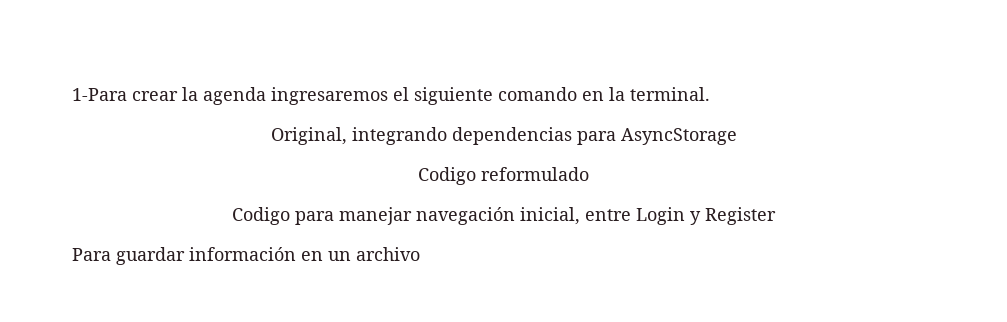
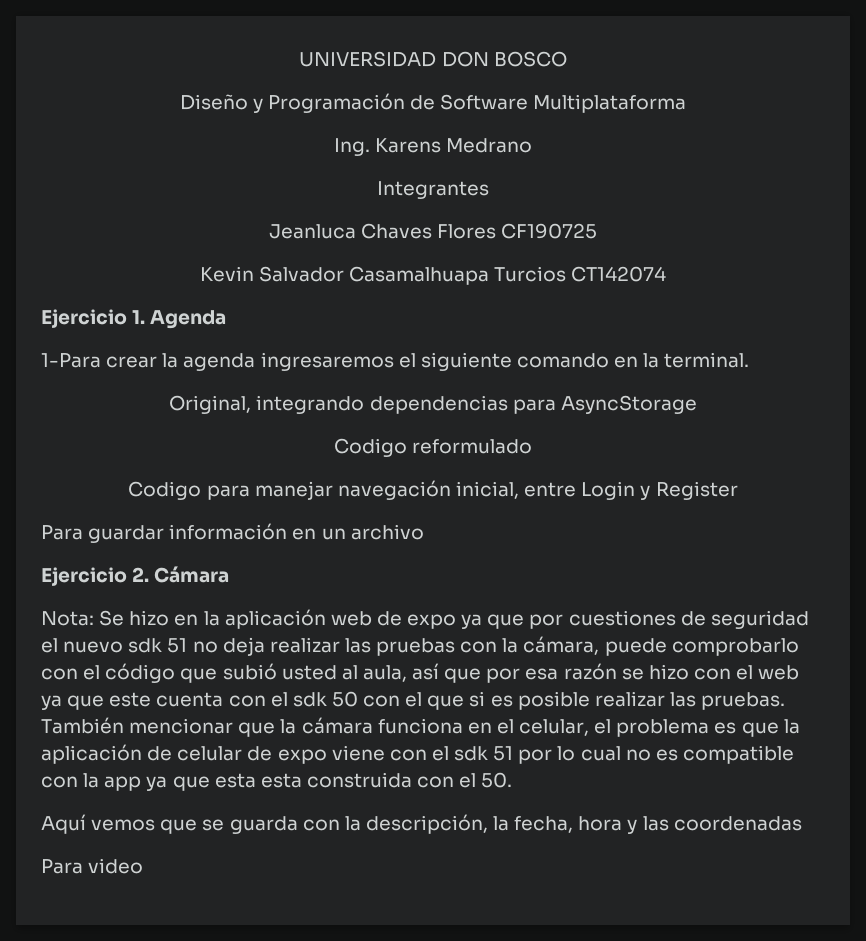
(72, 94) none -> [299,51,567,67] [179,93,687,113] [333,138,533,156] [377,181,489,199] [268,223,598,239] [199,266,667,285] [41,309,227,329] UNIVERSIDAD DON BOSCO // Diseño y Programación de Software Multiplataforma // Ing. Karens Medrano // Integrantes // Jeanluca Chaves Flores CF190725 // Kevin Salvador Casamalhuapa Turcios CT142074 // Ejercicio 1. Agenda //
(420, 254) none -> [41,566,230,586] [41,609,809,629] [41,636,799,656] [41,663,800,683] [41,691,786,710] [41,717,800,737] [41,744,794,764] [41,772,513,791] [41,814,802,834] [41,858,144,874] // Ejercicio 2. Cámara // Nota: Se hizo en la aplicación web de expo ya que por cuestiones de seguridad el nuevo sdk 51 no deja realizar las pruebas con la cámara, puede comprobarlo con el código que subió usted al aula, así que por esa razón se hizo con el web ya que este cuenta con el sdk 50 con el que si es posible realizar las pruebas. También mencionar que la cámara funciona en el celular, el problema es que la aplicación de celular de expo viene con el sdk 51 por lo cual no es compatible con la app ya que esta esta construida con el 50. // Aquí vemos que se guarda con la descripción, la fecha, hora y las coordenadas // Para video

